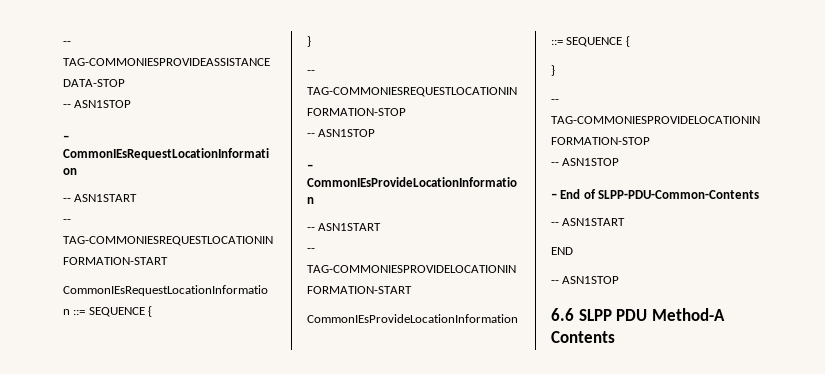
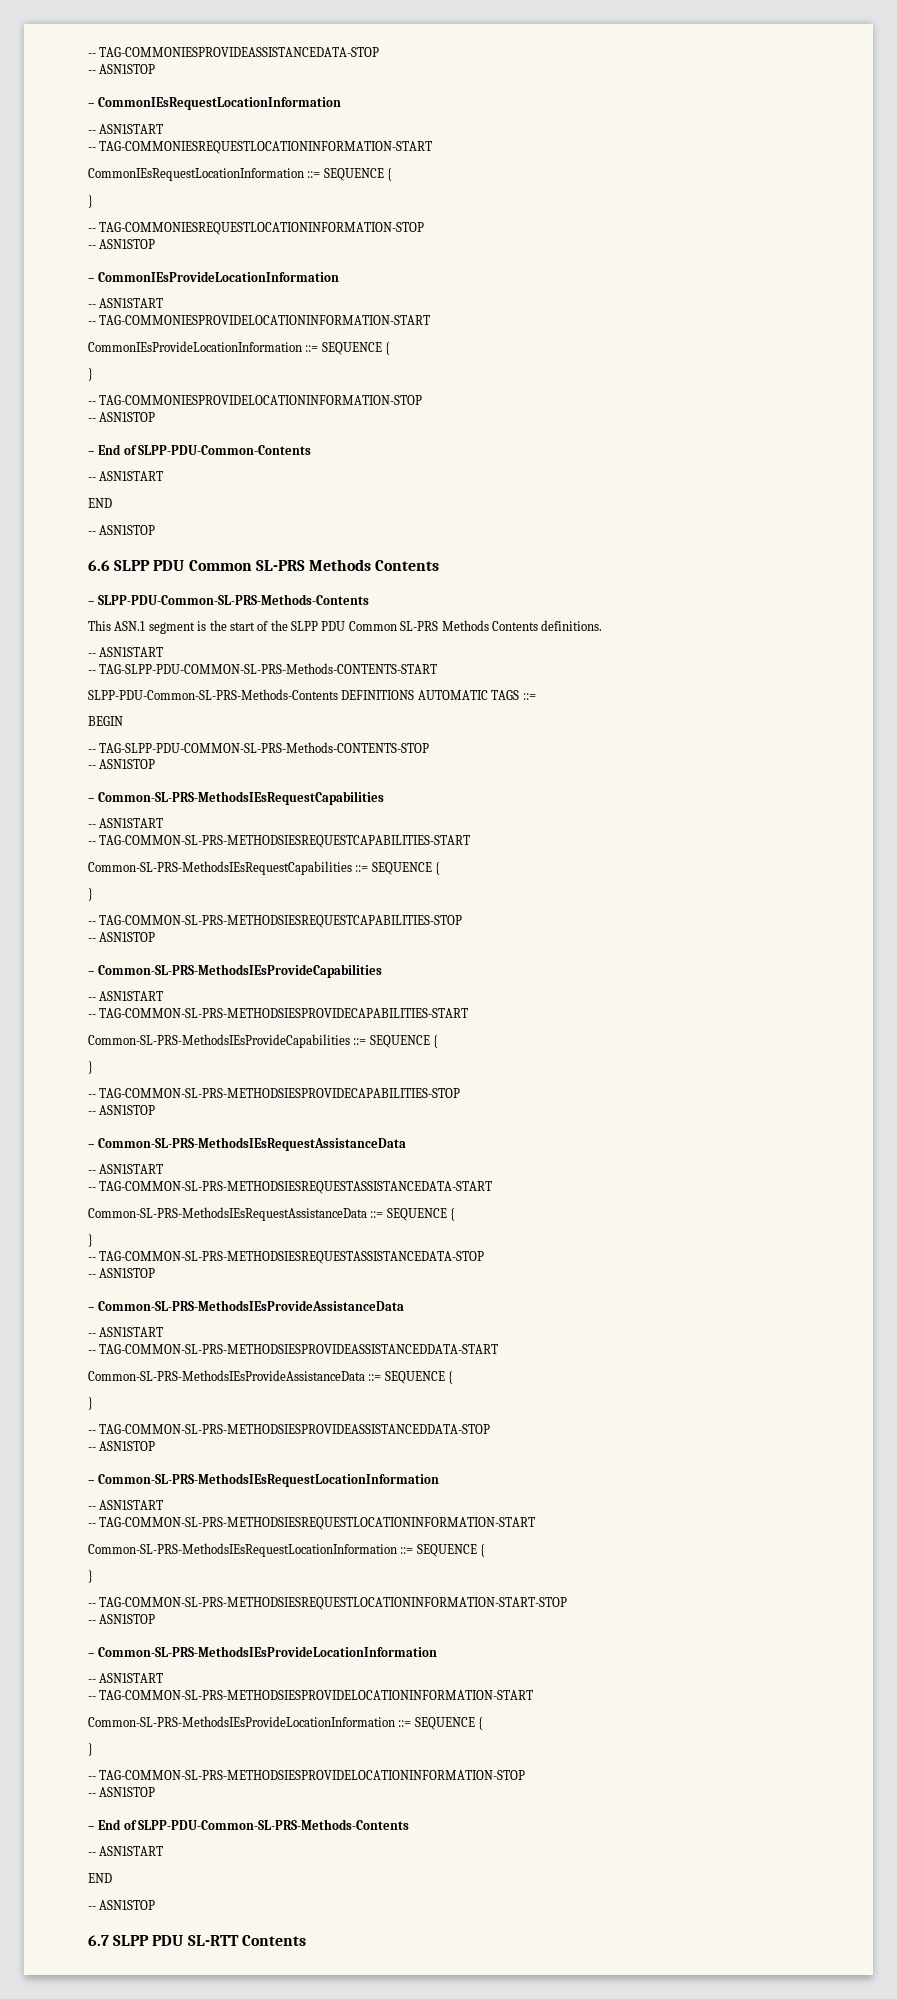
[651,308,725,321] Method-A -> [188,559,440,571] [88,594,370,605] [88,620,603,634] [88,647,164,657] [88,663,438,674] [88,689,536,700] [88,716,123,726] [88,742,430,753] [88,759,156,769] [88,791,385,805] [88,818,164,828] [88,835,471,848] [88,861,441,875] [88,888,93,901] [88,915,463,928] [88,932,156,942] [88,964,383,978] [88,991,164,1001] [88,1008,469,1018] [88,1034,439,1048] [88,1061,93,1074] [88,1088,461,1098] [88,1105,156,1115] [88,1137,407,1151] [88,1164,164,1174] [88,1181,493,1194] [88,1207,456,1221] [88,1234,93,1247] [88,1251,485,1264] [88,1268,156,1278] [88,1300,405,1311] [88,1327,164,1337] [88,1344,499,1354] [88,1370,454,1384] [88,1397,93,1410] [88,1424,491,1434] [88,1441,156,1451] [88,1473,440,1487] [88,1500,164,1510] [88,1517,536,1530] [88,1543,486,1557] [88,1570,93,1583] [88,1597,568,1610] [88,1614,156,1624] [88,1646,438,1657] [88,1673,164,1683] [88,1690,534,1700] [88,1716,484,1730] [88,1743,93,1756] [88,1770,526,1780] [88,1787,156,1797] [88,1819,410,1830] [88,1846,164,1856] [88,1873,112,1883] [88,1900,156,1910] [88,1935,239,1946] Common SL-PRS Methods Contents // – SLPP-PDU-Common-SL-PRS-Methods-Contents // This ASN.1 segment is the start of the SLPP PDU Common SL-PRS Methods Contents definitions. // -- ASN1START // -- TAG-SLPP-PDU-COMMON-SL-PRS-Methods-CONTENTS-START // SLPP-PDU-Common-SL-PRS-Methods-Contents DEFINITIONS AUTOMATIC TAGS ::= // BEGIN // -- TAG-SLPP-PDU-COMMON-SL-PRS-Methods-CONTENTS-STOP // -- ASN1STOP // – Common-SL-PRS-MethodsIEsRequestCapabilities // -- ASN1START // -- TAG-COMMON-SL-PRS-METHODSIESREQUESTCAPABILITIES-START // Common-SL-PRS-MethodsIEsRequestCapabilities ::= SEQUENCE { // } // -- TAG-COMMON-SL-PRS-METHODSIESREQUESTCAPABILITIES-STOP // -- ASN1STOP // – Common-SL-PRS-MethodsIEsProvideCapabilities // -- ASN1START // -- TAG-COMMON-SL-PRS-METHODSIESPROVIDECAPABILITIES-START // Common-SL-PRS-MethodsIEsProvideCapabilities ::= SEQUENCE { // } // -- TAG-COMMON-SL-PRS-METHODSIESPROVIDECAPABILITIES-STOP // -- ASN1STOP // – Common-SL-PRS-MethodsIEsRequestAssistanceData // -- ASN1START // -- TAG-COMMON-SL-PRS-METHODSIESREQUESTASSISTANCEDATA-START // Common-SL-PRS-MethodsIEsRequestAssistanceData ::= SEQUENCE { // } // -- TAG-COMMON-SL-PRS-METHODSIESREQUESTASSISTANCEDATA-STOP // -- ASN1STOP // – Common-SL-PRS-MethodsIEsProvideAssistanceData // -- ASN1START // -- TAG-COMMON-SL-PRS-METHODSIESPROVIDEASSISTANCEDDATA-START // Common-SL-PRS-MethodsIEsProvideAssistanceData ::= SEQUENCE { // } // -- TAG-COMMON-SL-PRS-METHODSIESPROVIDEASSISTANCEDDATA-STOP // -- ASN1STOP // – Common-SL-PRS-MethodsIEsRequestLocationInformation // -- ASN1START // -- TAG-COMMON-SL-PRS-METHODSIESREQUESTLOCATIONINFORMATION-START // Common-SL-PRS-MethodsIEsRequestLocationInformation ::= SEQUENCE { // } // -- TAG-COMMON-SL-PRS-METHODSIESREQUESTLOCATIONINFORMATION-START-STOP // -- ASN1STOP // – Common-SL-PRS-MethodsIEsProvideLocationInformation // -- ASN1START // -- TAG-COMMON-SL-PRS-METHODSIESPROVIDELOCATIONINFORMATION-START // Common-SL-PRS-MethodsIEsProvideLocationInformation ::= SEQUENCE { // } // -- TAG-COMMON-SL-PRS-METHODSIESPROVIDELOCATIONINFORMATION-STOP // -- ASN1STOP // – End of SLPP-PDU-Common-SL-PRS-Methods-Contents // -- ASN1START // END // -- ASN1STOP // 6.7 SLPP PDU SL-RTT

